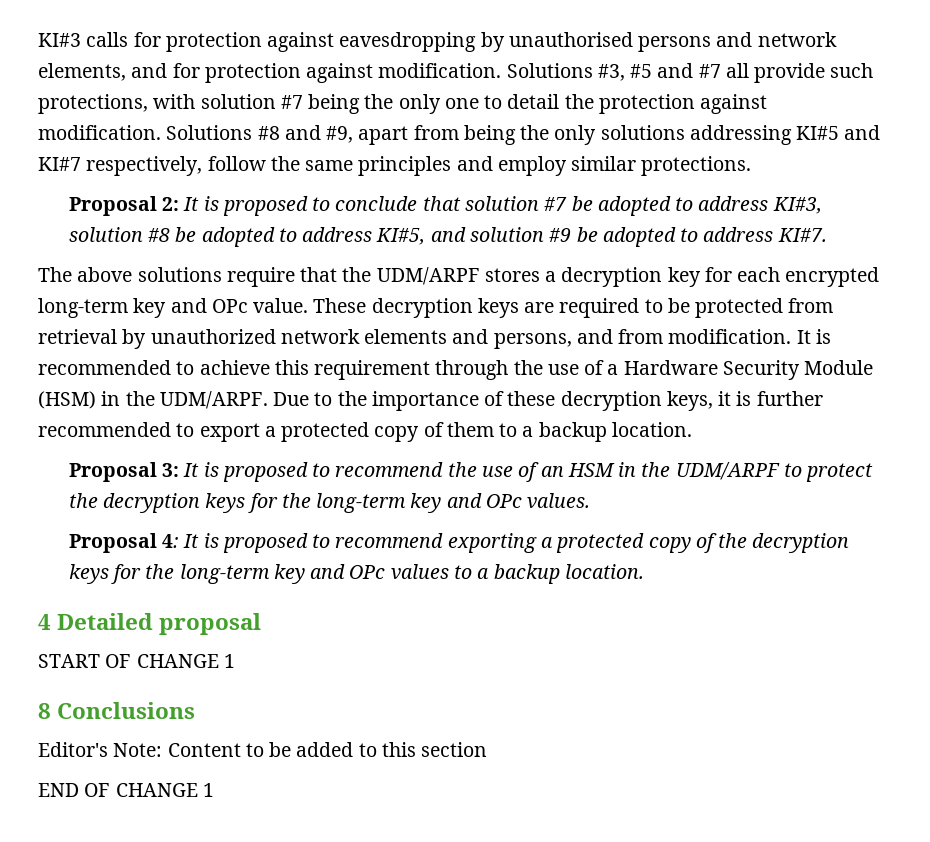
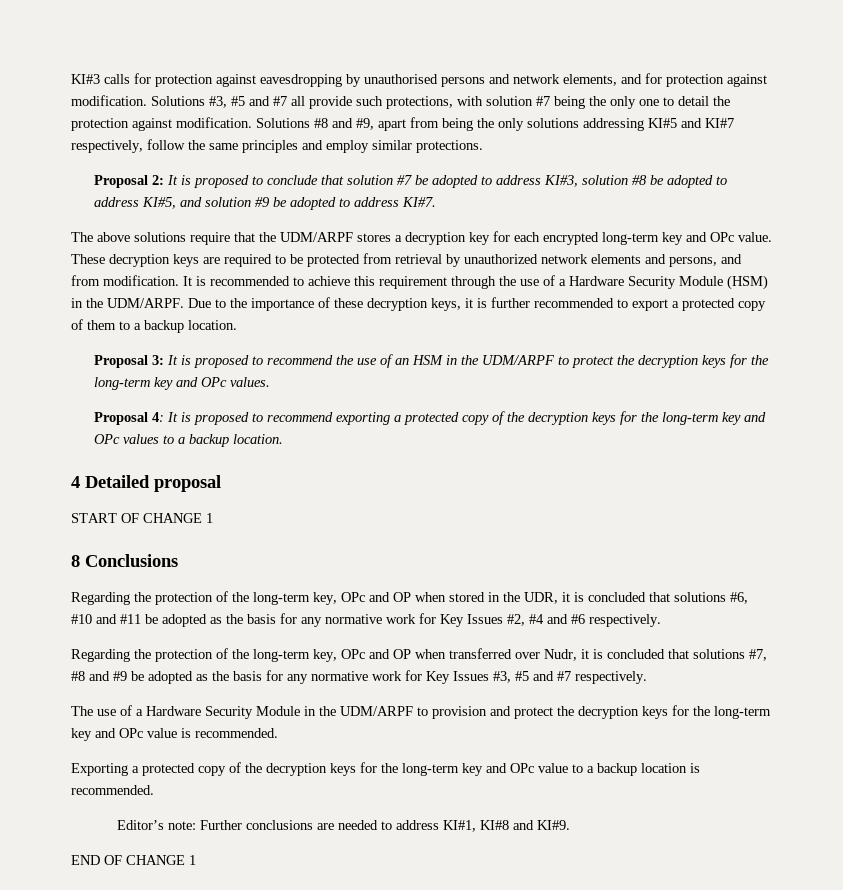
[38,742,488,757] Editor's Note: Content to be added to this section -> [71,591,748,605] [71,613,661,627] [71,648,767,662] [71,670,647,684] [71,705,771,719] [71,728,278,741] [71,762,700,776] [71,785,154,795] [116,820,570,832] Regarding the protection of the long-term key, OPc and OP when stored in the UDR, it is concluded that solutions #6, #10 and #11 be adopted as the basis for any normative work for Key Issues #2, #4 and #6 respectively. // Regarding the protection of the long-term key, OPc and OP when transferred over Nudr, it is concluded that solutions #7, #8 and #9 be adopted as the basis for any normative work for Key Issues #3, #5 and #7 respectively. // The use of a Hardware Security Module in the UDM/ARPF to provision and protect the decryption keys for the long-term key and OPc value is recommended. // Exporting a protected copy of the decryption keys for the long-term key and OPc value to a backup location is recommended. // Editor’s note: Further conclusions are needed to address KI#1, KI#8 and KI#9.

